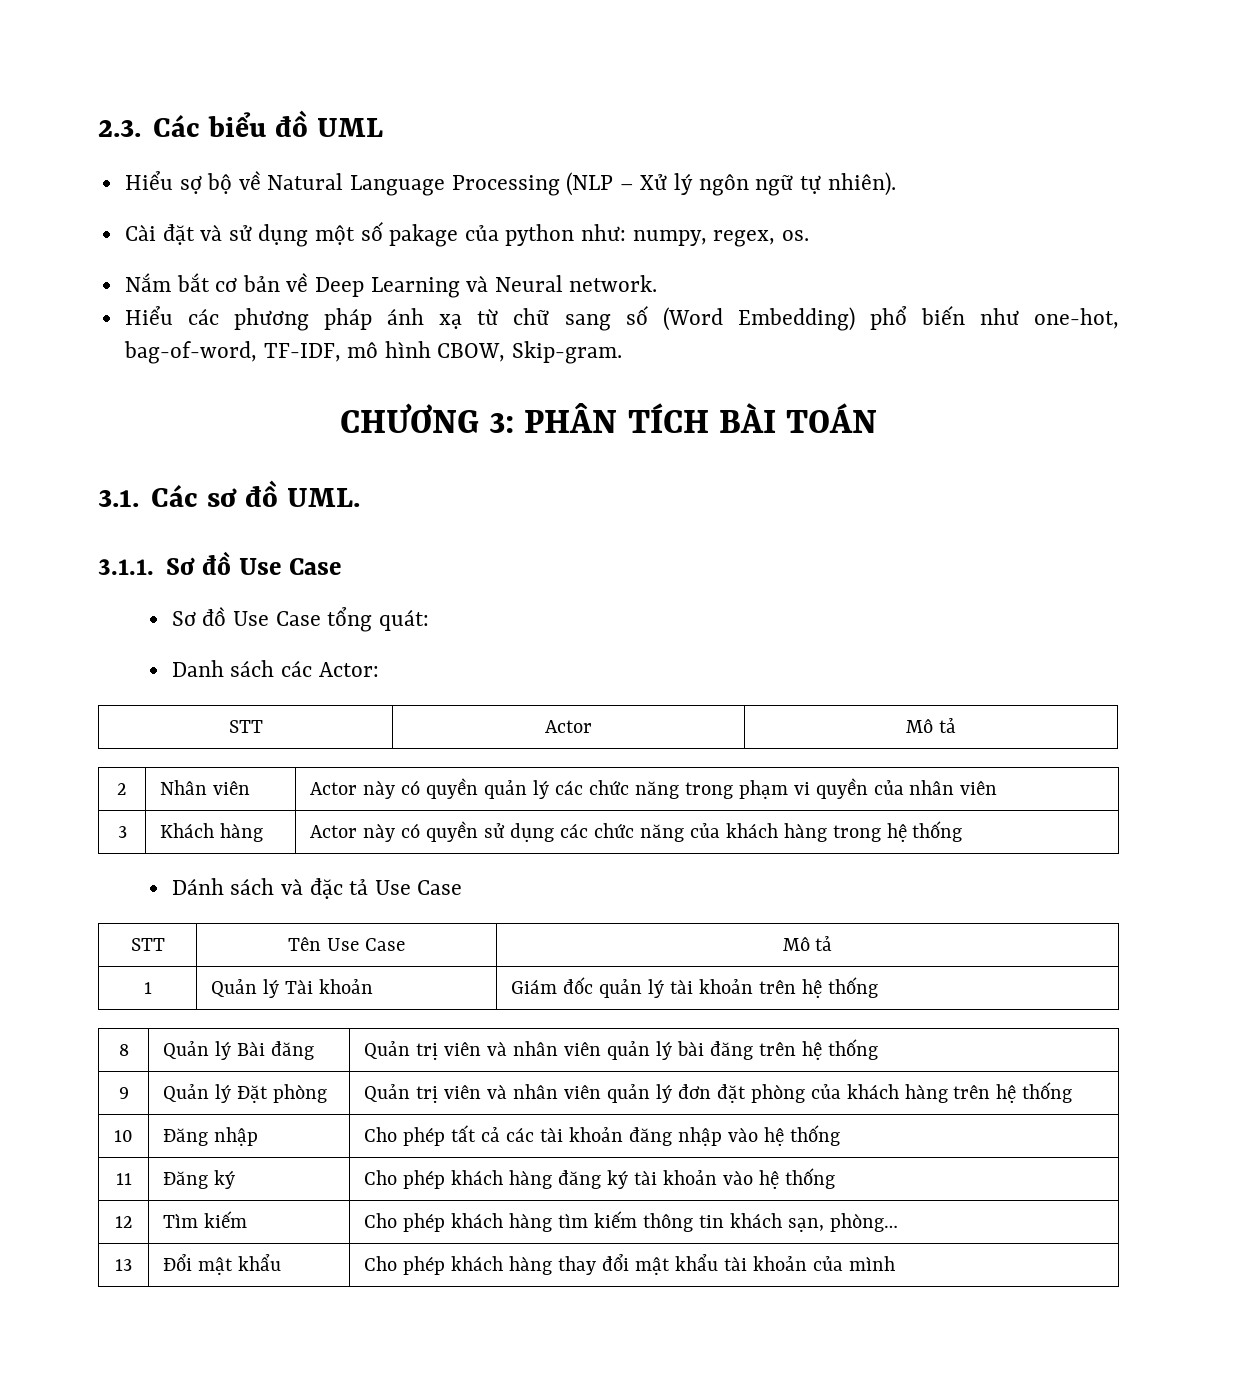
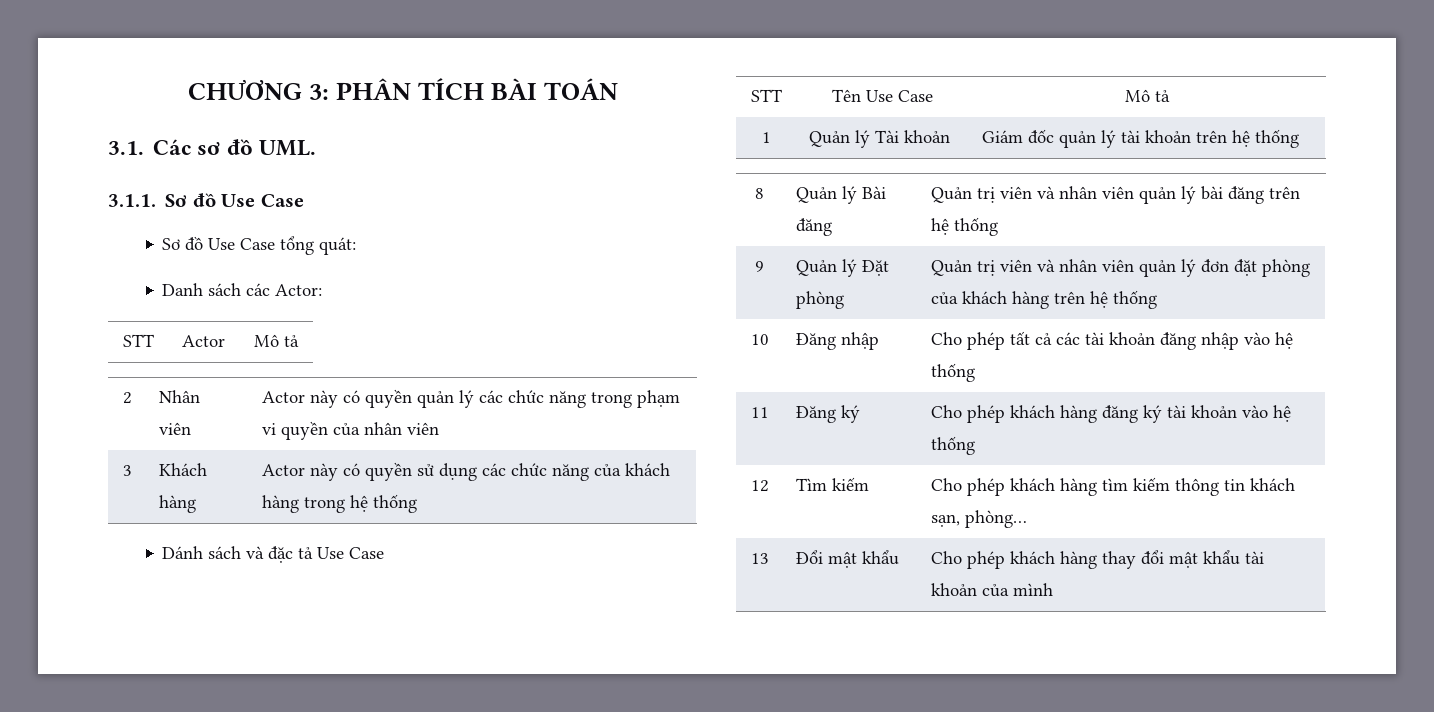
[98,110,383,137] [124,171,896,196] [124,222,809,247] [124,273,658,298] [124,306,1120,331] [123,341,623,364] 2.3. Các biểu đồ UML // Hiểu sợ bộ về Natural Language Processing (NLP – Xử lý ngôn ngữ tự nhiên). // Cài đặt và sử dụng một số pakage của python như: numpy, regex, os. // Nắm bắt cơ bản về Deep Learning và Neural network. // Hiểu các phương pháp ánh xạ từ chữ sang số (Word Embedding) phổ biến như one-hot, bag-of-word, TF-IDF, mô hình CBOW, Skip-gram. // -> (187, 89) none

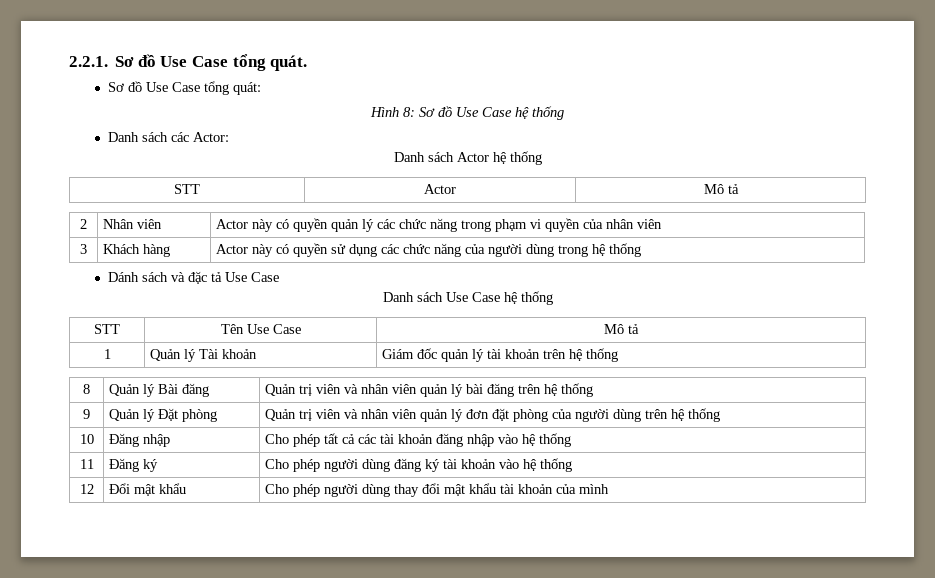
[187,78,619,100] [108,139,316,156] [108,193,304,207] CHƯƠNG 3: PHÂN TÍCH BÀI TOÁN // 3.1. Các sơ đồ UML. // 3.1.1. Sơ đồ Use Case -> [69,54,308,71] 2.2.1. Sơ đồ Use Case tổng quát.
(357, 246) none -> [370,106,564,120] // Hình 8: Sơ đồ Use Case hệ thống
(323, 290) none -> [393,151,542,165] // Danh sách Actor hệ thống
[624,463,670,476] [261,495,299,513] khách hàng -> [488,244,555,257] người dùng
(385, 553) none -> [382,291,553,305] // Danh sách Use Case hệ thống
[961,291,1049,309] khách hàng -> [575,409,642,422] người dùng
[1009,405,1097,423] khách hàng -> [324,459,391,472] người dùng
[795,477,869,491] [930,477,1295,496] [930,510,1027,528] [750,553,769,564] | Tìm kiếm | Cho phép khách hàng tìm kiếm thông tin khách sạn, phòng… // 13 -> (94, 489) none
[1009,551,1097,569] khách hàng -> [324,484,391,497] người dùng

